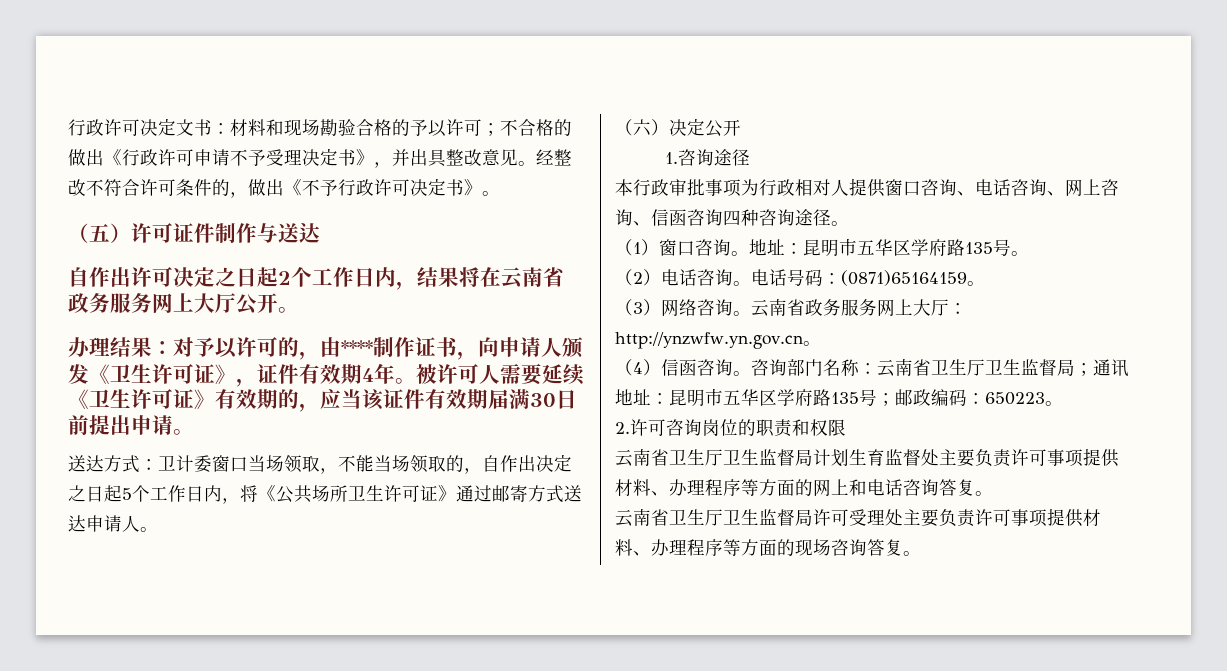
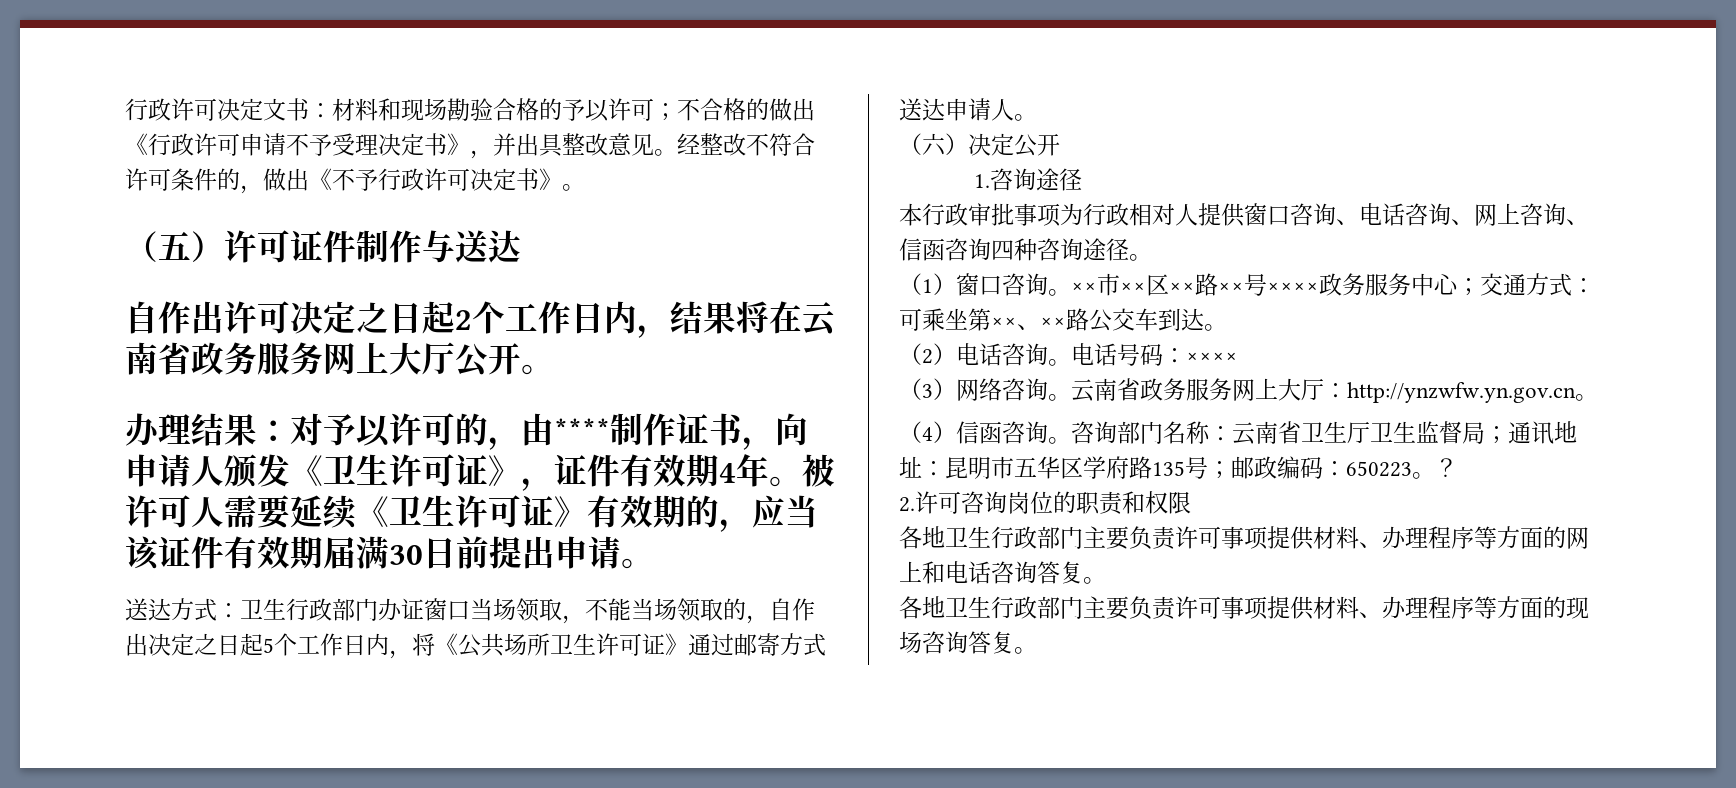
[176,455,212,473] 计委 -> [263,598,424,621] 生行政部门办证
[749,238,1011,257] 地址：昆明市五华区学府路135号 -> [1071,273,1595,296] [899,308,1204,332] ××市××区××路××号××××政务服务中心；交通方式：可乘坐第××、××路公交车到达
[841,270,985,286] (0871)65164159。 -> [1186,352,1238,363] ××××
(1063, 403) none -> [1435,458,1458,477] ？
[615,449,939,467] 云南省卫生厅卫生监督局计划生育监督处 -> [899,526,1083,549] 各地卫生行政部门
[615,509,903,527] 云南省卫生厅卫生监督局许可受理处 -> [899,596,1083,619] 各地卫生行政部门

